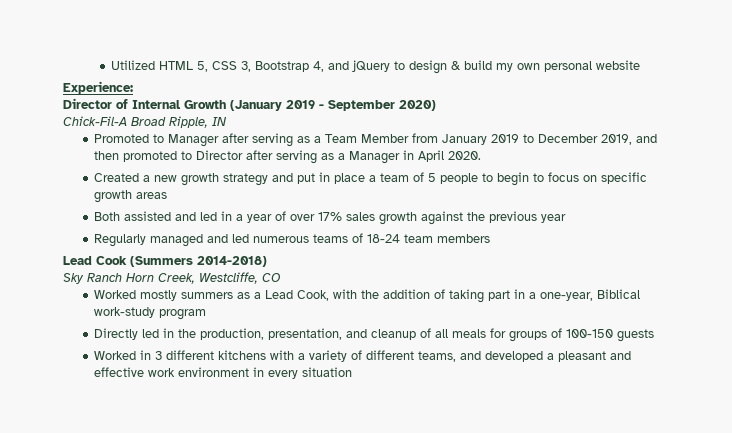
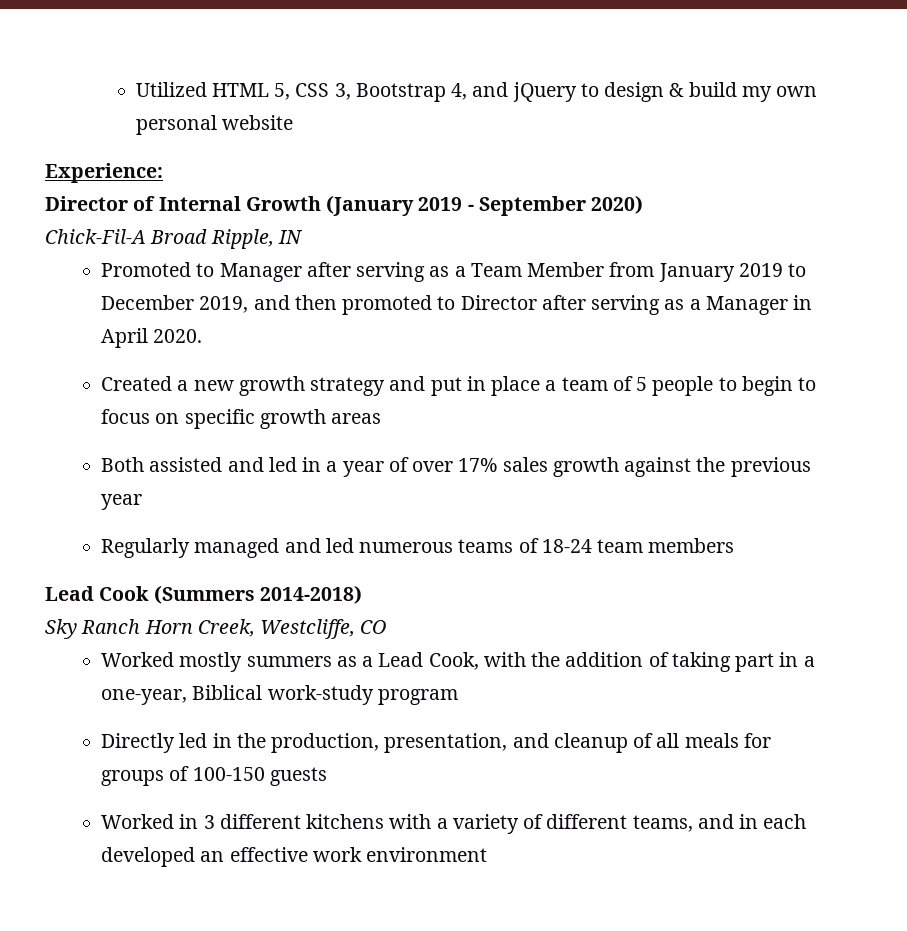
[485,351,632,362] [94,367,353,379] developed a pleasant and effective work environment in every situation -> [739,814,807,829] [100,847,488,867] in each developed an effective work environment

